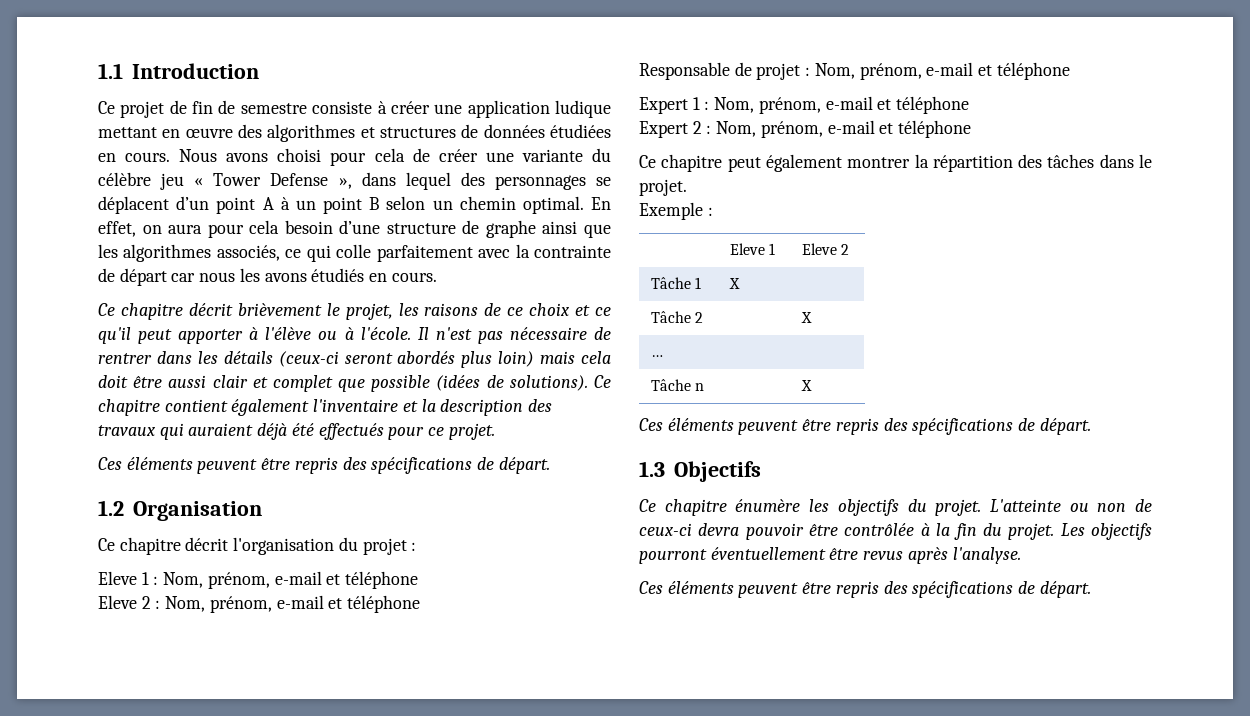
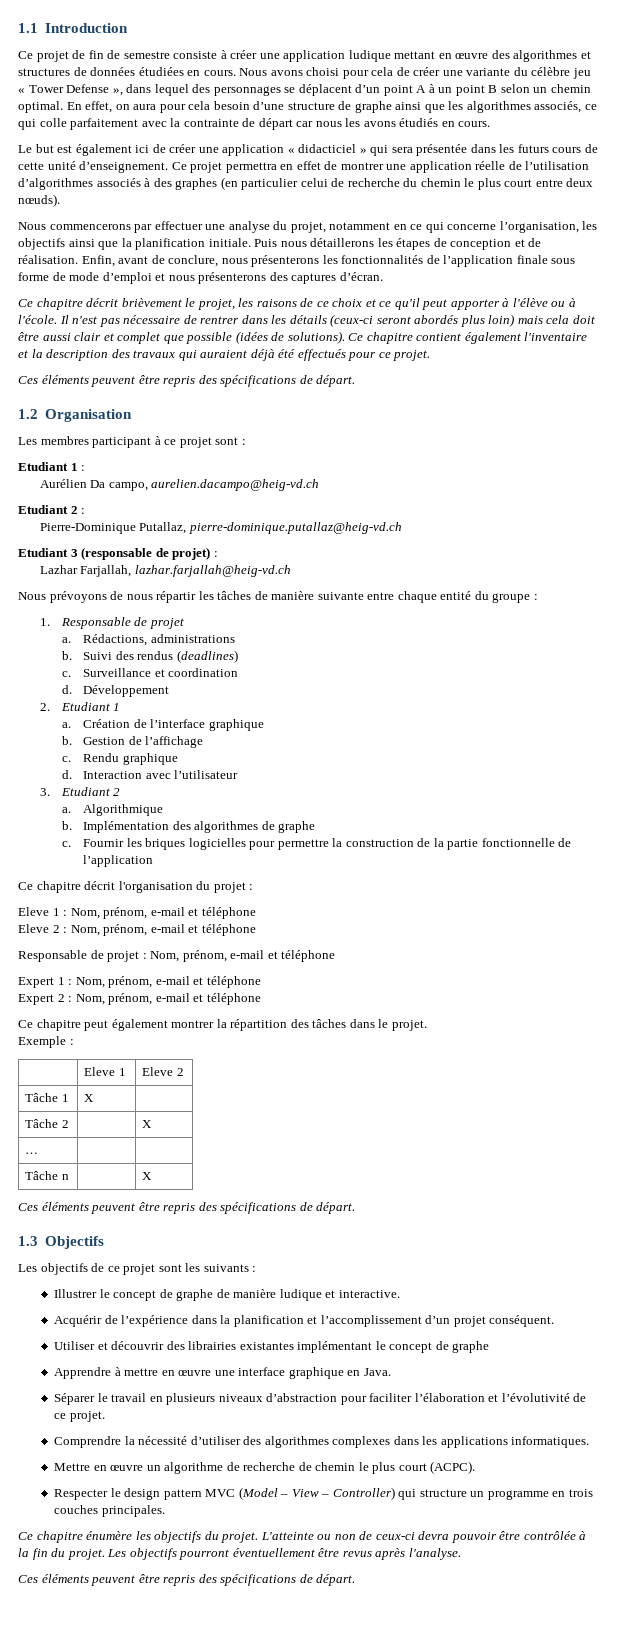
(437, 277) none -> [18,144,598,156] [18,161,590,173] [18,177,594,190] [18,194,60,207] [18,221,598,233] [18,238,542,250] [18,255,576,267] [18,272,383,284] // Le but est également ici de créer une application « didacticiel » qui sera présentée dans les futurs cours de cette unité d’enseignement. Ce projet permettra en effet de montrer une application réelle de l’utilisation d’algorithmes associés à des graphes (en particulier celui de recherche du chemin le plus court entre deux nœuds). // Nous commencerons par effectuer une analyse du projet, notamment en ce qui concerne l’organisation, les objectifs ainsi que la planification initiale. Puis nous détaillerons les étapes de conception et de réalisation. Enfin, avant de conclure, nous présenterons les fonctionnalités de l’application finale sous forme de mode d’emploi et nous présenterons des captures d’écran.
(262, 511) none -> [18,436,246,448] [18,462,86,471] [39,479,320,491] [18,505,86,514] [39,522,402,534] [18,547,218,560] [39,565,291,577] [18,591,538,603] [39,617,184,629] [61,634,235,646] [61,650,238,663] [61,668,239,677] [61,685,170,697] [39,702,121,711] [61,719,264,731] [61,736,204,748] [61,753,178,765] [61,770,239,779] [39,787,121,796] [61,804,164,816] [61,821,316,833] [61,838,572,850] [83,855,154,867] // Les membres participant à ce projet sont : // Etudiant 1 : // Aurélien Da campo, aurelien.dacampo@heig-vd.ch // Etudiant 2 : // Pierre-Dominique Putallaz, pierre-dominique.putallaz@heig-vd.ch // Etudiant 3 (responsable de projet) : // Lazhar Farjallah, lazhar.farjallah@heig-vd.ch // Nous prévoyons de nous répartir les tâches de manière suivante entre chaque entité du groupe : // 1. Responsable de projet // a. Rédactions, administrations // b. Suivi des rendus (deadlines) // c. Surveillance et coordination // d. Développement // 2. Etudiant 1 // a. Création de l’interface graphique // b. Gestion de l’affichage // c. Rendu graphique // d. Interaction avec l’utilisateur // 3. Etudiant 2 // a. Algorithmique // b. Implémentation des algorithmes de graphe // c. Fournir les briques logicielles pour permettre la construction de la partie fonctionnelle de l’application
(761, 471) none -> [18,1263,257,1275] [54,1289,400,1301] [54,1315,555,1327] [54,1341,490,1353] [54,1367,391,1379] [54,1393,587,1405] [54,1411,105,1422] [54,1436,590,1448] [54,1461,476,1474] [54,1487,593,1500] [54,1505,165,1517] // Les objectifs de ce projet sont les suivants : // Illustrer le concept de graphe de manière ludique et interactive. // Acquérir de l’expérience dans la planification et l’accomplissement d’un projet conséquent. // Utiliser et découvrir des librairies existantes implémentant le concept de graphe // Apprendre à mettre en œuvre une interface graphique en Java. // Séparer le travail en plusieurs niveaux d’abstraction pour faciliter l’élaboration et l’évolutivité de ce projet. // Comprendre la nécessité d’utiliser des algorithmes complexes dans les applications informatiques. // Mettre en œuvre un algorithme de recherche de chemin le plus court (ACPC). // Respecter le design pattern MVC (Model – View – Controller) qui structure un programme en trois couches principales.

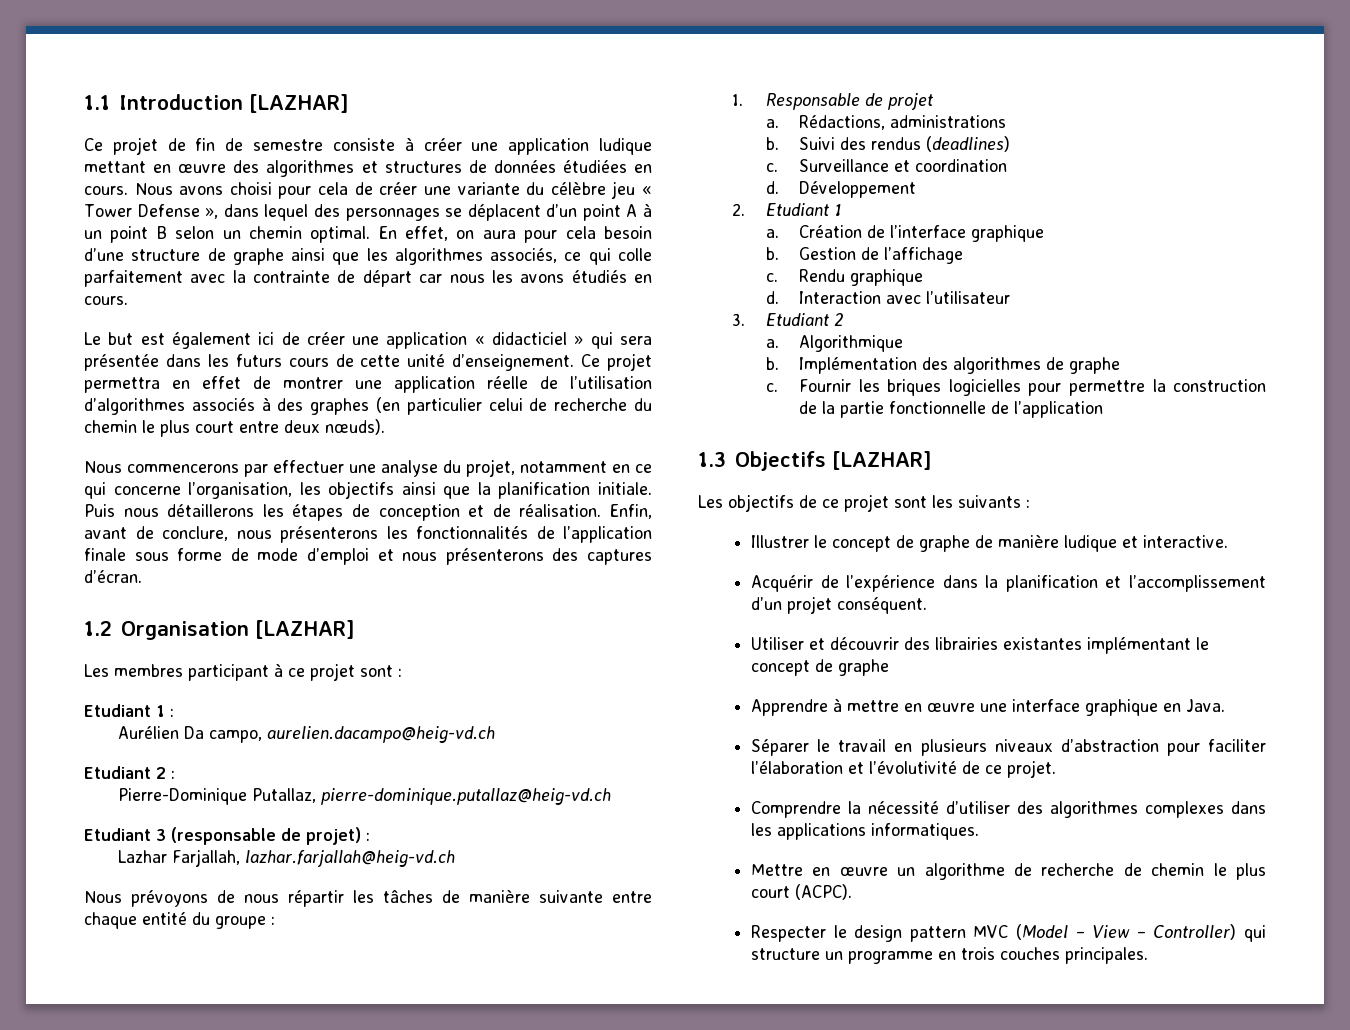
(128, 28) none -> [248,94,349,113] [LAZHAR]
[18,298,576,310] [18,314,595,327] [18,331,588,344] [18,349,431,361] [18,375,356,387] // Ce chapitre décrit brièvement le projet, les raisons de ce choix et ce qu'il peut apporter à l'élève ou à l'école. Il n'est pas nécessaire de rentrer dans les détails (ceux-ci seront abordés plus loin) mais cela doit être aussi clair et complet que possible (idées de solutions). Ce chapitre contient également l'inventaire et la description des travaux qui auraient déjà été effectués pour ce projet. // Ces éléments peuvent être repris des spécifications de départ. -> (142, 576) none
(132, 415) none -> [254,620,355,639] [LAZHAR]
[18,881,254,893] [18,907,256,919] [18,924,256,936] [18,950,336,962] [18,976,261,988] [18,993,261,1005] [18,1019,427,1031] [18,1036,74,1048] [84,1067,126,1076] [142,1067,184,1076] [25,1093,69,1102] [84,1094,95,1102] [25,1119,69,1128] [142,1120,153,1128] [25,1152,39,1154] [25,1171,69,1180] [142,1172,153,1180] [18,1202,356,1214] // Ce chapitre décrit l'organisation du projet : // Eleve 1 : Nom, prénom, e-mail et téléphone // Eleve 2 : Nom, prénom, e-mail et téléphone // Responsable de projet : Nom, prénom, e-mail et téléphone // Expert 1 : Nom, prénom, e-mail et téléphone // Expert 2 : Nom, prénom, e-mail et téléphone // Ce chapitre peut également montrer la répartition des tâches dans le projet. // Exemple : // | Eleve 1 | Eleve 2 // Tâche 1 | X | // Tâche 2 | | X // … | | // Tâche n | | X // Ces éléments peuvent être repris des spécifications de départ. -> (1104, 409) none
(104, 1242) none -> [831,451,932,470] [LAZHAR]
[18,1531,587,1543] [18,1548,461,1560] [18,1574,356,1586] // Ce chapitre énumère les objectifs du projet. L'atteinte ou non de ceux-ci devra pouvoir être contrôlée à la fin du projet. Les objectifs pourront éventuellement être revus après l'analyse. // Ces éléments peuvent être repris des spécifications de départ. -> (1149, 955) none

